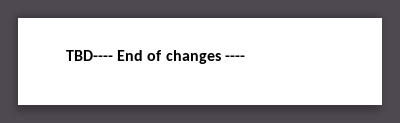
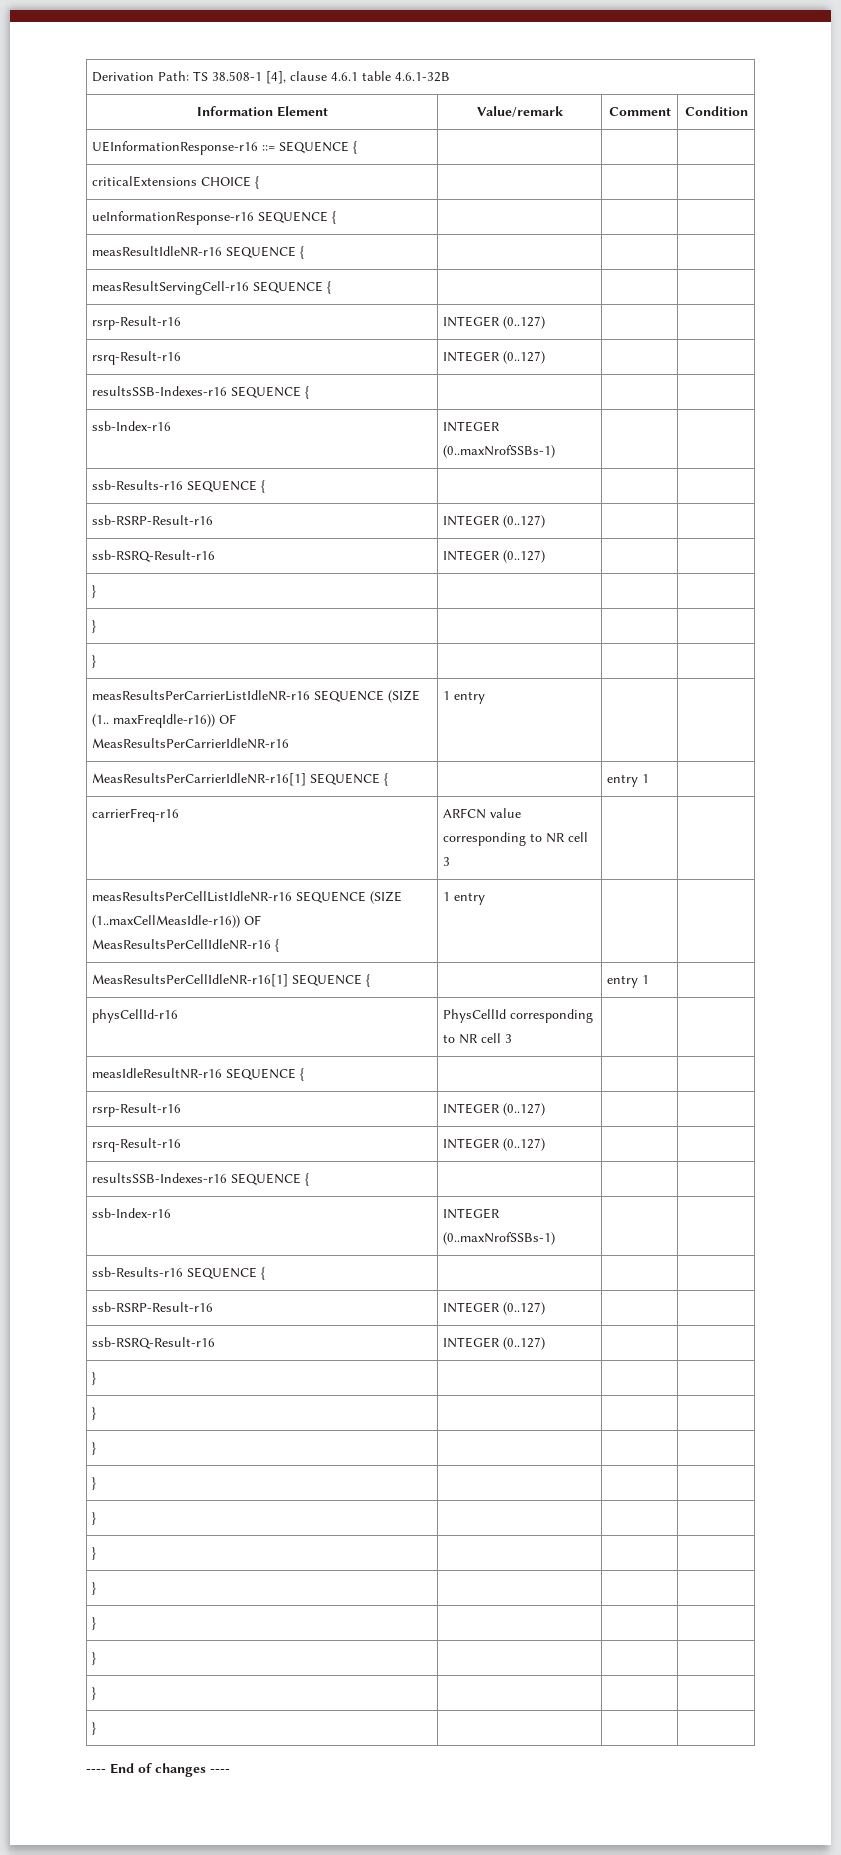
[66,50,113,61] TBD---- -> [92,71,451,84] [196,106,328,117] [476,106,564,117] [608,107,671,116] [684,106,748,116] [92,141,358,155] [92,176,260,189] [92,211,337,225] [92,246,305,259] [92,281,332,295] [92,316,182,330] [443,316,546,329] [92,351,182,365] [443,351,546,364] [92,386,310,399] [92,421,172,431] [443,421,501,432] [443,445,556,458] [92,480,266,493] [92,515,214,525] [443,515,546,528] [92,550,216,562] [443,550,546,563] [92,585,97,598] [92,620,97,633] [92,655,97,668] [92,690,421,703] [92,714,237,728] [92,738,290,749] [443,691,486,704] [92,773,389,786] [607,774,650,787] [92,808,180,822] [443,808,522,819] [443,832,589,846] [443,857,451,866] [92,891,403,904] [92,915,262,928] [92,939,280,952] [443,892,486,905] [92,974,371,987] [607,975,650,988] [92,1009,179,1023] [443,1009,594,1023] [443,1033,513,1044] [92,1068,305,1081] [92,1103,182,1117] [443,1103,546,1116] [92,1138,182,1152] [443,1138,546,1151] [92,1173,310,1186] [92,1208,172,1218] [443,1208,501,1219] [443,1232,556,1245] [92,1267,266,1280] [92,1302,214,1312] [443,1302,546,1315] [92,1337,216,1349] [443,1337,546,1350] [92,1372,97,1385] [92,1407,97,1420] [92,1442,97,1455] [92,1477,97,1490] [92,1512,97,1525] [92,1547,97,1560] [92,1582,97,1595] [92,1617,97,1630] [92,1652,97,1665] [92,1687,97,1700] [92,1722,97,1735] [86,1768,106,1773] Derivation Path: TS 38.508-1 [4], clause 4.6.1 table 4.6.1-32B // Information Element | Value/remark | Comment | Condition // UEInformationResponse-r16 ::= SEQUENCE { | | | // criticalExtensions CHOICE { | | | // ueInformationResponse-r16 SEQUENCE { | | | // measResultIdleNR-r16 SEQUENCE { | | | // measResultServingCell-r16 SEQUENCE { | | | // rsrp-Result-r16 | INTEGER (0..127) | | // rsrq-Result-r16 | INTEGER (0..127) | | // resultsSSB-Indexes-r16 SEQUENCE { | | | // ssb-Index-r16 | INTEGER (0..maxNrofSSBs-1) | | // ssb-Results-r16 SEQUENCE { | | | // ssb-RSRP-Result-r16 | INTEGER (0..127) | | // ssb-RSRQ-Result-r16 | INTEGER (0..127) | | // } | | | // } | | | // } | | | // measResultsPerCarrierListIdleNR-r16 SEQUENCE (SIZE (1.. maxFreqIdle-r16)) OF MeasResultsPerCarrierIdleNR-r16 | 1 entry | | // MeasResultsPerCarrierIdleNR-r16[1] SEQUENCE { | | entry 1 | // carrierFreq-r16 | ARFCN value corresponding to NR cell 3 | | // measResultsPerCellListIdleNR-r16 SEQUENCE (SIZE (1..maxCellMeasIdle-r16)) OF MeasResultsPerCellIdleNR-r16 { | 1 entry | | // MeasResultsPerCellIdleNR-r16[1] SEQUENCE { | | entry 1 | // physCellId-r16 | PhysCellId corresponding to NR cell 3 | | // measIdleResultNR-r16 SEQUENCE { | | | // rsrp-Result-r16 | INTEGER (0..127) | | // rsrq-Result-r16 | INTEGER (0..127) | | // resultsSSB-Indexes-r16 SEQUENCE { | | | // ssb-Index-r16 | INTEGER (0..maxNrofSSBs-1) | | // ssb-Results-r16 SEQUENCE { | | | // ssb-RSRP-Result-r16 | INTEGER (0..127) | | // ssb-RSRQ-Result-r16 | INTEGER (0..127) | | // } | | | // } | | | // } | | | // } | | | // } | | | // } | | | // } | | | // } | | | // } | | | // } | | | // } | | | // ----

